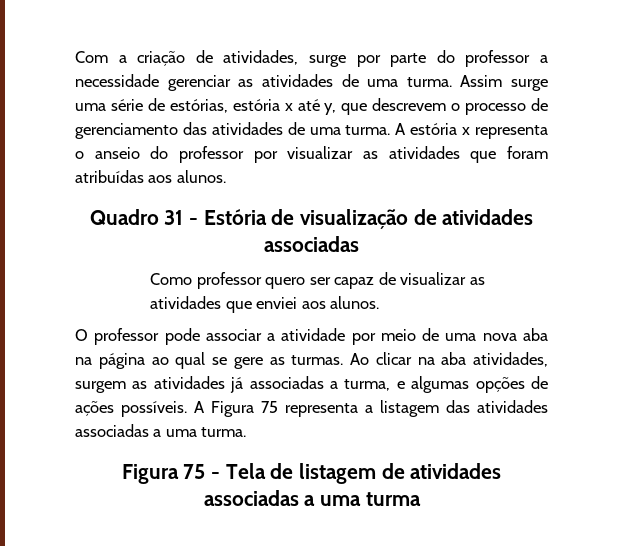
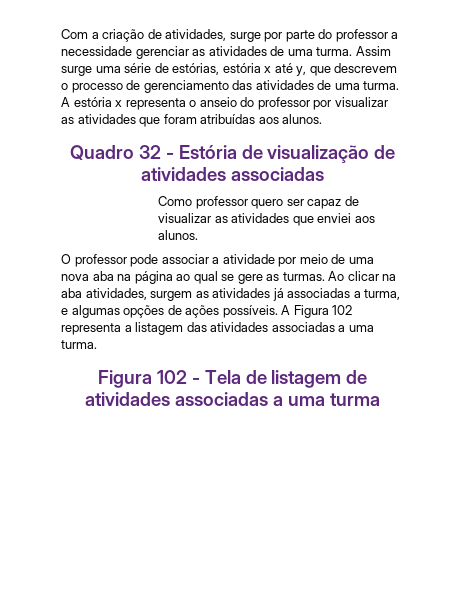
[164,210,184,225] 31 -> [138,145,161,159] 32
[261,401,278,413] 75 -> [332,305,353,315] 102
[183,464,206,479] 75 -> [156,370,187,384] 102

